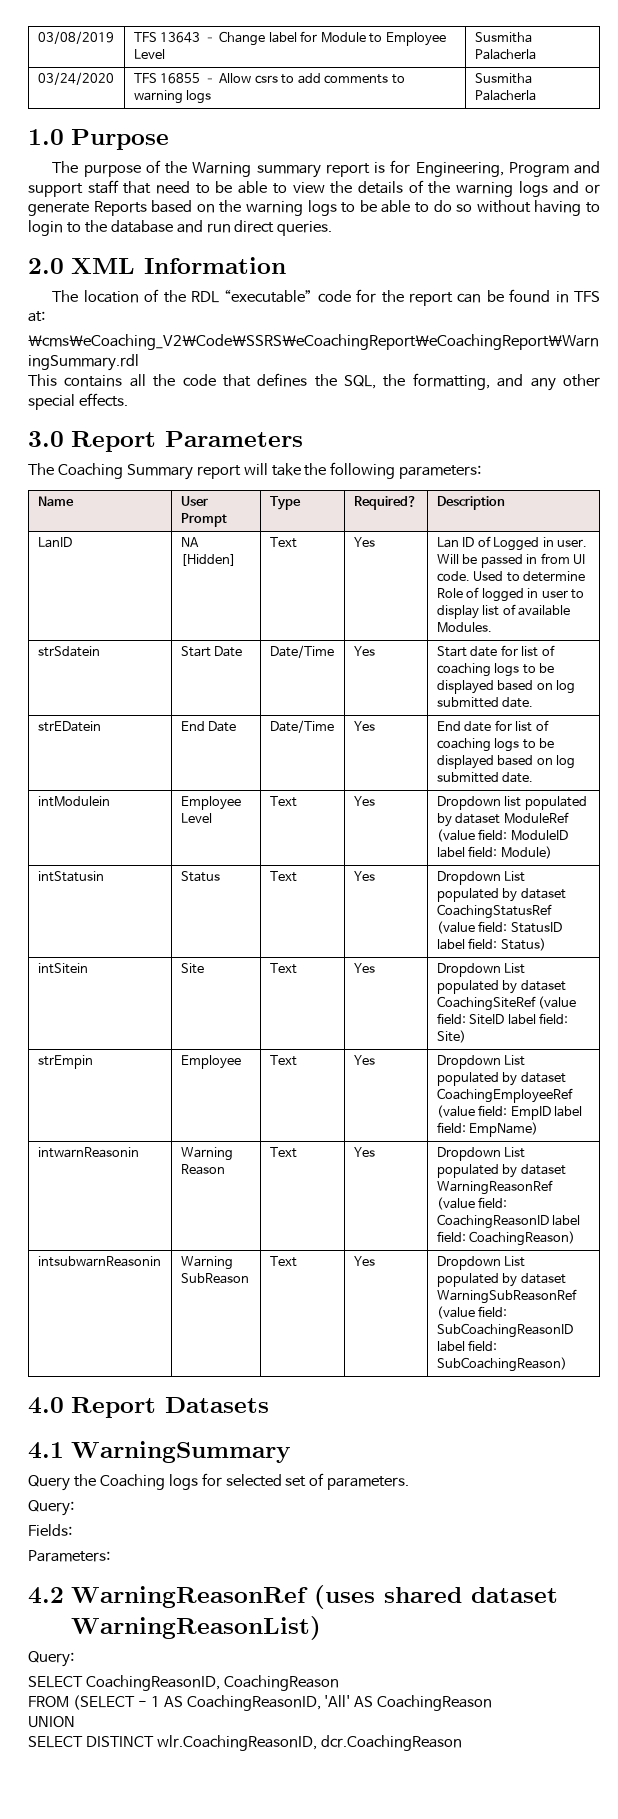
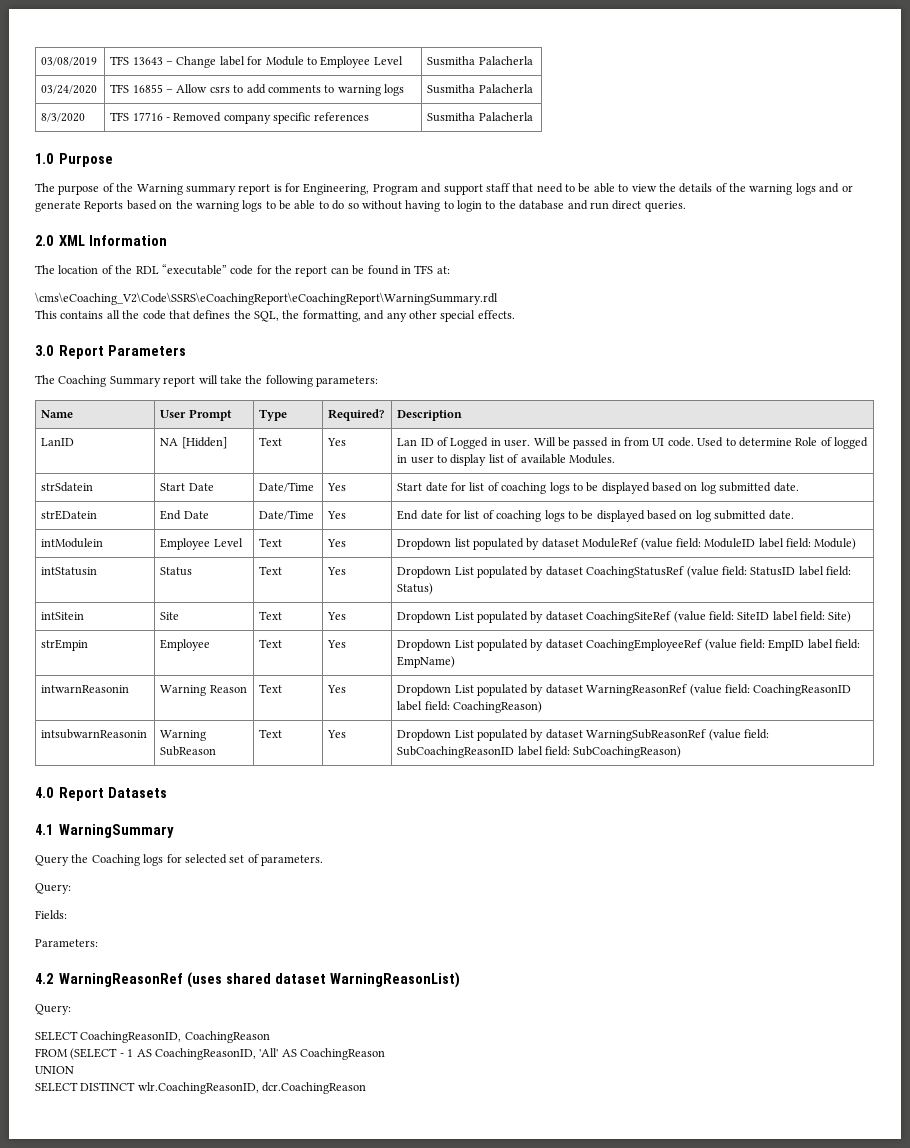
(536, 95) none -> [41,113,86,122] [110,112,369,124] [427,112,533,122] // 8/3/2020 | TFS 17716 - Removed company specific references | Susmitha Palacherla

